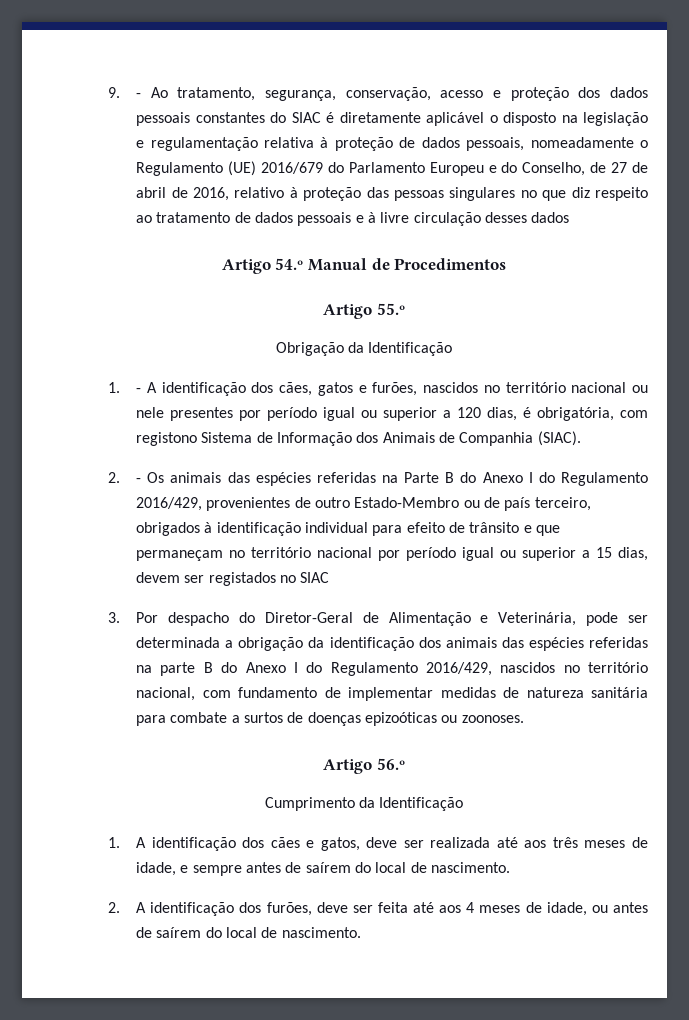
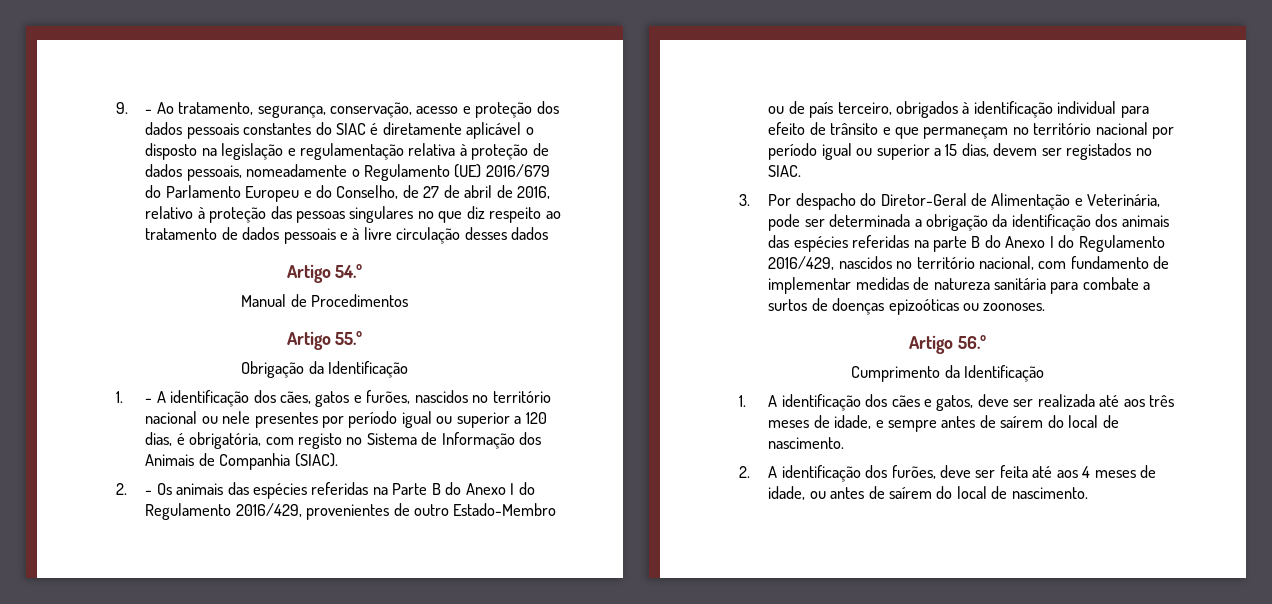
(304, 264) none -> (363, 271) //
[136,432,198,446] registono -> [297,433,363,449] registo no
[300,572,330,583] SIAC -> [768,165,802,177] SIAC.

